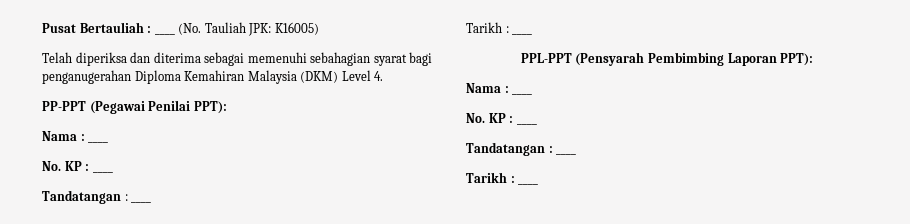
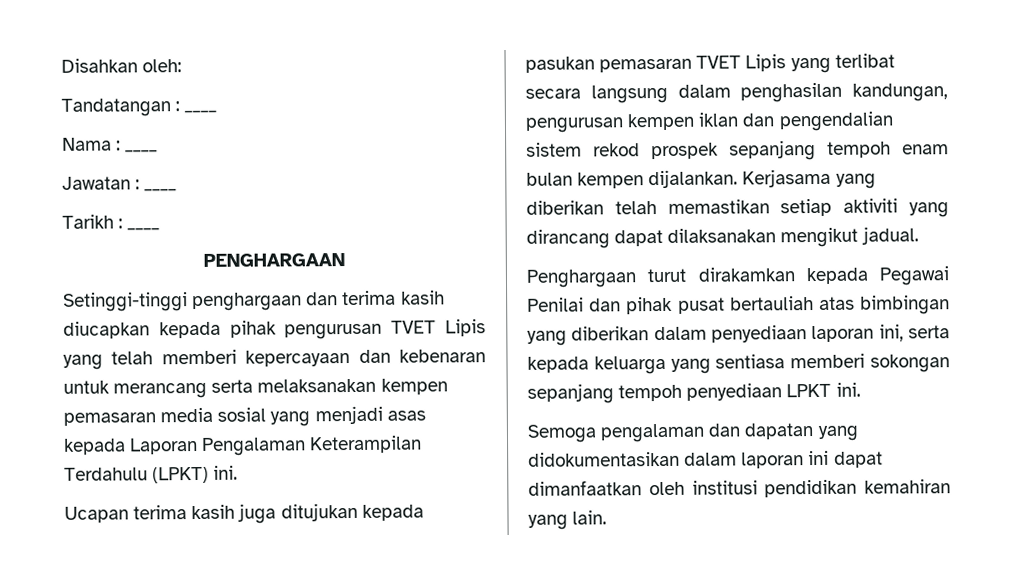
[42,22,152,33] [154,22,319,36] [42,52,433,66] [42,70,384,84] [42,100,227,114] [42,131,85,141] [88,141,109,143] [42,161,90,171] [92,171,113,173] [42,190,121,204] Pusat Bertauliah : ____ (No. Tauliah JPK: K16005) // Telah diperiksa dan diterima sebagai memenuhi sebahagian syarat bagi penganugerahan Diploma Kemahiran Malaysia (DKM) Level 4. // PP-PPT (Pegawai Penilai PPT): // Nama : ____ // No. KP : ____ // Tandatangan -> [61,58,183,73] [61,98,218,117] [62,137,159,153] [62,176,131,190] Disahkan oleh: // Tandatangan : ____ // Nama : ____ // Jawatan
[520,52,814,66] [466,83,509,93] [512,93,533,95] [466,113,514,123] [516,123,537,125] [466,142,553,156] [556,153,577,155] [466,172,515,183] [518,183,539,185] PPL-PPT (Pensyarah Pembimbing Laporan PPT): // Nama : ____ // No. KP : ____ // Tandatangan : ____ // Tarikh : ____ -> [202,253,345,267] [63,290,445,312] [63,319,487,340] [63,349,486,370] [63,378,448,399] [63,405,426,427] [63,435,423,456] [64,465,239,484] [64,502,424,524] [525,53,895,74] [525,82,948,104] [525,111,894,133] [526,140,949,161] [526,168,876,189] [526,198,949,218] [526,226,919,249] [526,266,950,288] [527,295,951,315] [527,324,950,346] [527,353,950,375] [527,382,861,404] [527,423,859,443] [528,450,883,469] [528,479,951,498] [528,510,608,530] PENGHARGAAN // Setinggi-tinggi penghargaan dan terima kasih diucapkan kepada pihak pengurusan TVET Lipis yang telah memberi kepercayaan dan kebenaran untuk merancang serta melaksanakan kempen pemasaran media sosial yang menjadi asas kepada Laporan Pengalaman Keterampilan Terdahulu (LPKT) ini. // Ucapan terima kasih juga ditujukan kepada pasukan pemasaran TVET Lipis yang terlibat secara langsung dalam penghasilan kandungan, pengurusan kempen iklan dan pengendalian sistem rekod prospek sepanjang tempoh enam bulan kempen dijalankan. Kerjasama yang diberikan telah memastikan setiap aktiviti yang dirancang dapat dilaksanakan mengikut jadual. // Penghargaan turut dirakamkan kepada Pegawai Penilai dan pihak pusat bertauliah atas bimbingan yang diberikan dalam penyediaan laporan ini, serta kepada keluarga yang sentiasa memberi sokongan sepanjang tempoh penyediaan LPKT ini. // Semoga pengalaman dan dapatan yang didokumentasikan dalam laporan ini dapat dimanfaatkan oleh institusi pendidikan kemahiran yang lain.

